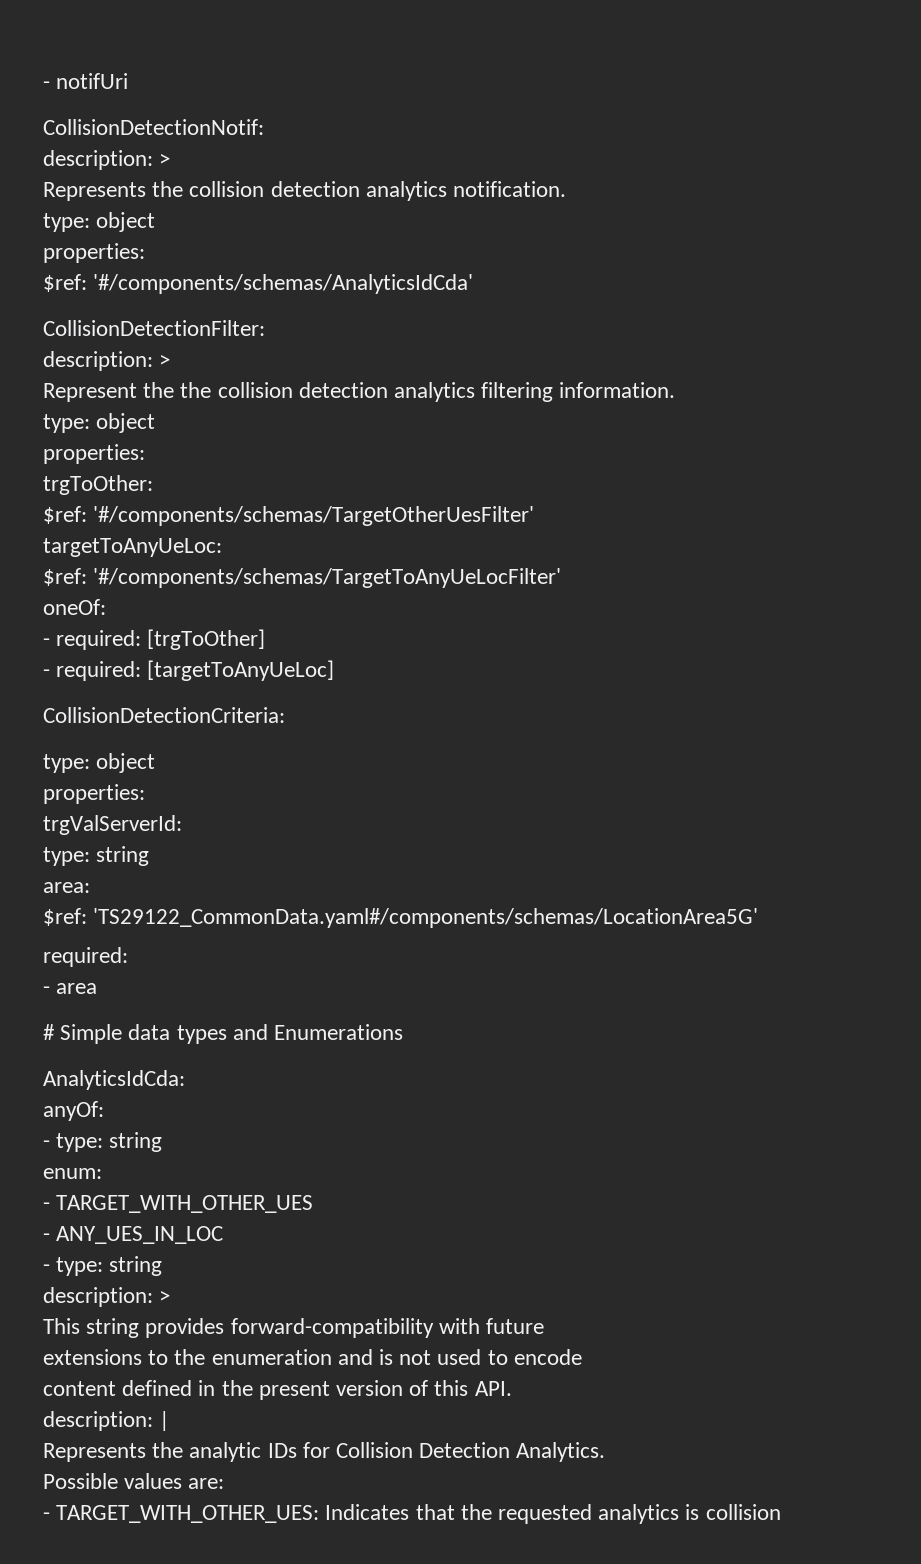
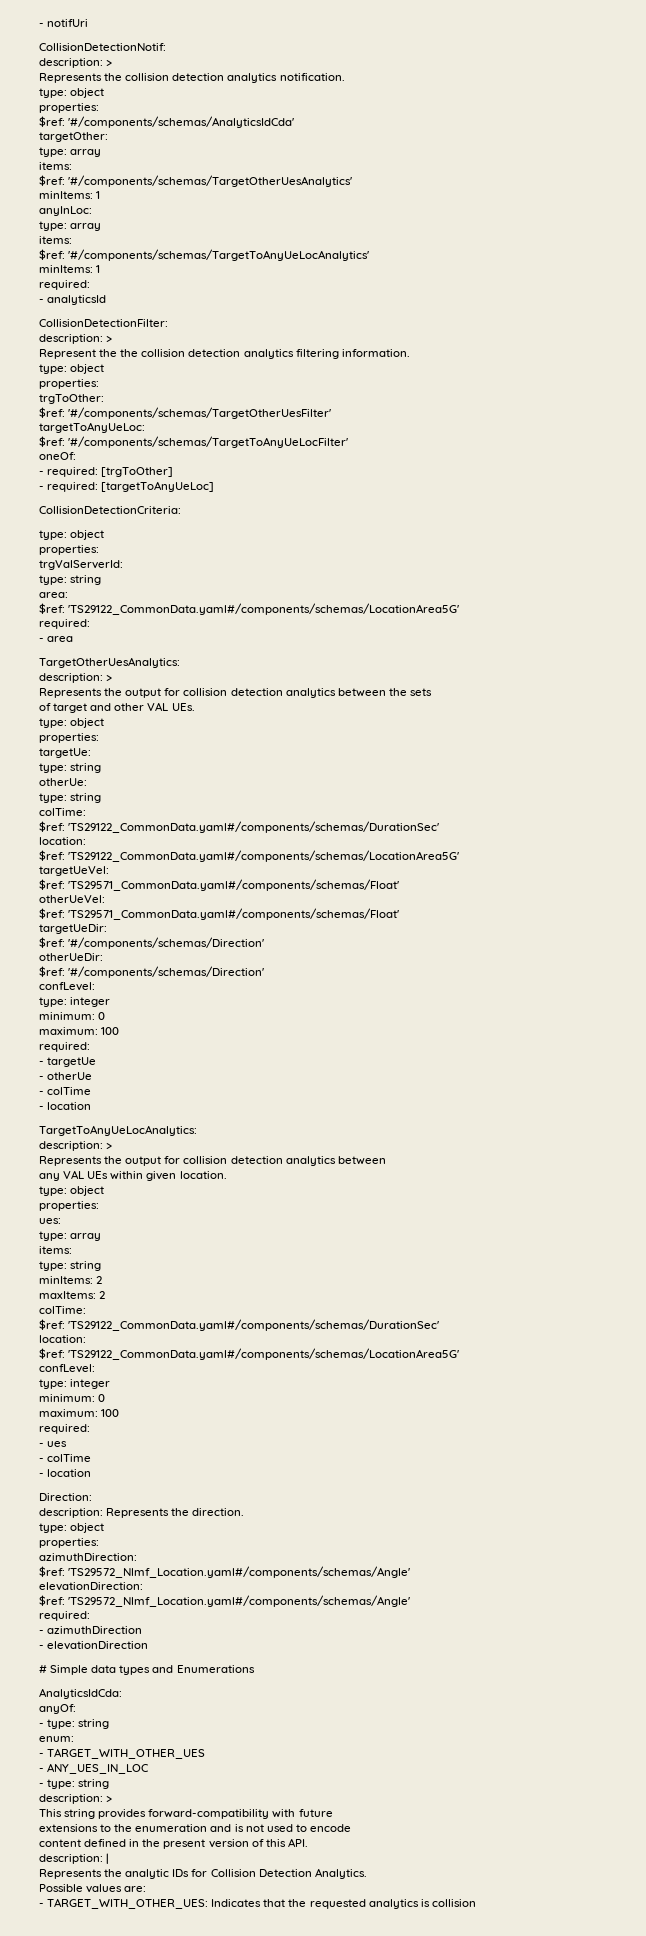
(474, 284) none -> [39,132,108,142] [39,147,102,157] [39,162,72,170] [39,175,353,187] [39,191,101,199] [39,206,92,216] [39,221,102,231] [39,236,72,244] [39,249,370,261] [39,265,101,273] [39,280,90,290] [39,295,107,305] // targetOther: // type: array // items: // $ref: '#/components/schemas/TargetOtherUesAnalytics' // minItems: 1 // anyInLoc: // type: array // items: // $ref: '#/components/schemas/TargetToAnyUeLocAnalytics' // minItems: 1 // required: // - analyticsId
(98, 988) none -> [39,657,180,668] [39,673,113,683] [39,688,432,698] [39,702,195,713] [39,718,105,728] [39,733,99,743] [39,748,91,758] [39,763,102,773] [39,778,87,786] [39,793,102,803] [39,808,86,816] [39,821,440,833] [39,837,86,845] [39,850,460,862] [39,866,109,876] [39,879,400,891] [39,895,105,903] [39,908,400,920] [39,924,107,934] [39,937,265,949] [39,953,103,961] [39,966,265,978] [39,982,95,991] [39,997,111,1007] [39,1012,106,1020] [39,1027,120,1035] [39,1042,90,1052] [39,1057,97,1067] [39,1072,93,1080] [39,1087,92,1095] [39,1102,92,1110] [39,1125,197,1136] [39,1141,113,1151] [39,1156,386,1166] [39,1170,227,1181] [39,1186,105,1196] [39,1201,99,1211] [39,1218,61,1224] [39,1231,102,1241] [39,1246,72,1254] [39,1261,102,1271] [39,1276,103,1284] [39,1291,106,1299] [39,1306,86,1314] [39,1319,440,1331] [39,1335,86,1343] [39,1348,460,1360] [39,1364,95,1373] [39,1379,111,1389] [39,1394,106,1402] [39,1409,120,1417] [39,1424,90,1434] [39,1441,68,1447] [39,1454,92,1462] [39,1469,92,1477] [39,1493,92,1501] [39,1508,245,1518] [39,1523,105,1533] [39,1538,99,1548] [39,1553,137,1561] [39,1566,411,1578] [39,1582,143,1591] [39,1595,411,1607] [39,1611,90,1621] [39,1626,143,1634] [39,1641,149,1650] // TargetOtherUesAnalytics: // description: > // Represents the output for collision detection analytics between the sets // of target and other VAL UEs. // type: object // properties: // targetUe: // type: string // otherUe: // type: string // colTime: // $ref: 'TS29122_CommonData.yaml#/components/schemas/DurationSec' // location: // $ref: 'TS29122_CommonData.yaml#/components/schemas/LocationArea5G' // targetUeVel: // $ref: 'TS29571_CommonData.yaml#/components/schemas/Float' // otherUeVel: // $ref: 'TS29571_CommonData.yaml#/components/schemas/Float' // targetUeDir: // $ref: '#/components/schemas/Direction' // otherUeDir: // $ref: '#/components/schemas/Direction' // confLevel: // type: integer // minimum: 0 // maximum: 100 // required: // - targetUe // - otherUe // - colTime // - location // TargetToAnyUeLocAnalytics: // description: > // Represents the output for collision detection analytics between // any VAL UEs within given location. // type: object // properties: // ues: // type: array // items: // type: string // minItems: 2 // maxItems: 2 // colTime: // $ref: 'TS29122_CommonData.yaml#/components/schemas/DurationSec' // location: // $ref: 'TS29122_CommonData.yaml#/components/schemas/LocationArea5G' // confLevel: // type: integer // minimum: 0 // maximum: 100 // required: // - ues // - colTime // - location // Direction: // description: Represents the direction. // type: object // properties: // azimuthDirection: // $ref: 'TS29572_Nlmf_Location.yaml#/components/schemas/Angle' // elevationDirection: // $ref: 'TS29572_Nlmf_Location.yaml#/components/schemas/Angle' // required: // - azimuthDirection // - elevationDirection

